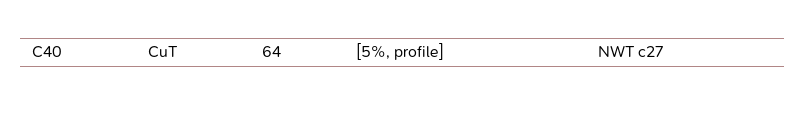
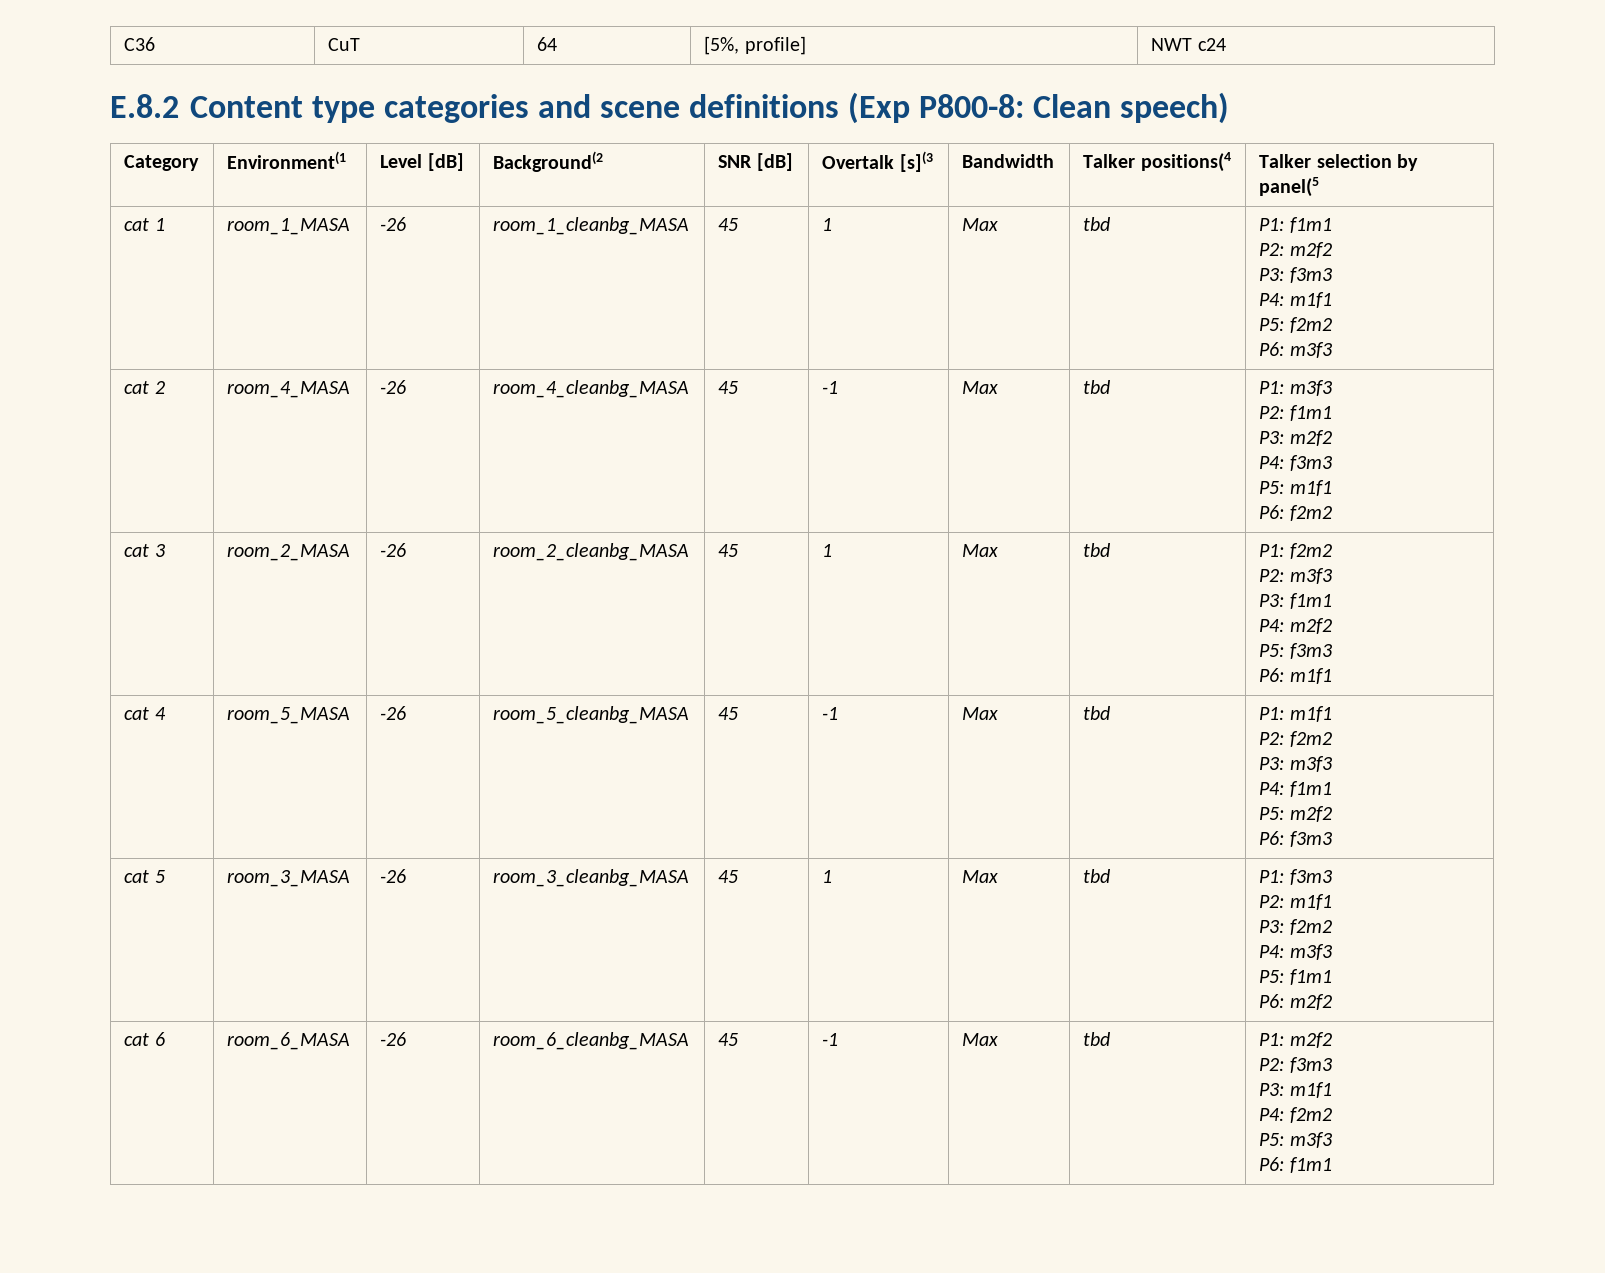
[32,46,63,58] C40 -> [124,37,156,51] C36
[638,46,665,57] c27 -> [1197,38,1226,51] [110,92,1230,124] [124,155,200,171] [227,151,347,169] [380,153,464,171] [493,151,604,172] [718,153,793,171] [822,151,933,172] [962,154,1055,168] [1083,152,1231,172] [1259,154,1418,171] [1259,177,1320,197] [124,218,165,231] [227,218,351,235] [380,217,407,231] [493,217,690,235] [718,218,739,231] [822,218,833,231] [962,218,999,231] [1083,217,1111,231] [1259,217,1332,233] [1259,242,1332,258] [1259,267,1332,283] [1259,292,1332,308] [1259,317,1332,333] [1259,342,1332,358] [124,381,165,394] [227,381,351,398] [380,380,407,394] [493,380,690,398] [718,381,739,394] [822,381,839,394] [962,381,999,394] [1083,380,1111,394] [1259,380,1332,396] [1259,405,1332,421] [1259,430,1332,446] [1259,455,1332,471] [1259,480,1332,496] [1259,505,1332,521] [124,544,165,557] [227,544,351,561] [380,543,407,557] [493,543,690,561] [718,544,739,557] [822,544,833,557] [962,544,999,557] [1083,543,1111,557] [1259,543,1332,559] [1259,568,1332,584] [1259,593,1332,609] [1259,618,1332,634] [1259,643,1332,659] [1259,668,1332,684] [124,707,166,720] [227,707,351,724] [380,706,407,720] [493,706,690,724] [718,707,739,720] [822,707,839,720] [962,707,999,720] [1083,706,1111,720] [1259,706,1332,722] [1259,731,1332,747] [1259,756,1332,772] [1259,781,1332,797] [1259,806,1332,822] [1259,831,1332,847] [124,870,165,883] [227,870,351,887] [380,869,407,883] [493,869,690,887] [718,870,739,883] [822,870,833,883] [962,870,999,883] [1083,869,1111,883] [1259,869,1332,885] [1259,894,1332,910] [1259,919,1332,935] [1259,944,1332,960] [1259,969,1332,985] [1259,994,1332,1010] [124,1032,165,1046] [227,1032,351,1050] [380,1032,407,1046] [493,1032,690,1050] [718,1033,739,1046] [822,1033,839,1046] [962,1033,999,1046] [1083,1032,1111,1046] [1259,1032,1332,1048] [1259,1057,1332,1073] [1259,1082,1332,1098] [1259,1107,1332,1123] [1259,1132,1332,1148] [1259,1157,1332,1173] c24 // E.8.2 Content type categories and scene definitions (Exp P800-8: Clean speech) // Category | Environment(1 | Level [dB] | Background(2 | SNR [dB] | Overtalk [s](3 | Bandwidth | Talker positions(4 | Talker selection by panel(5 // cat 1 | room_1_MASA | -26 | room_1_cleanbg_MASA | 45 | 1 | Max | tbd | P1: f1m1 // P2: m2f2 // P3: f3m3 // P4: m1f1 // P5: f2m2 // P6: m3f3 // cat 2 | room_4_MASA | -26 | room_4_cleanbg_MASA | 45 | -1 | Max | tbd | P1: m3f3 // P2: f1m1 // P3: m2f2 // P4: f3m3 // P5: m1f1 // P6: f2m2 // cat 3 | room_2_MASA | -26 | room_2_cleanbg_MASA | 45 | 1 | Max | tbd | P1: f2m2 // P2: m3f3 // P3: f1m1 // P4: m2f2 // P5: f3m3 // P6: m1f1 // cat 4 | room_5_MASA | -26 | room_5_cleanbg_MASA | 45 | -1 | Max | tbd | P1: m1f1 // P2: f2m2 // P3: m3f3 // P4: f1m1 // P5: m2f2 // P6: f3m3 // cat 5 | room_3_MASA | -26 | room_3_cleanbg_MASA | 45 | 1 | Max | tbd | P1: f3m3 // P2: m1f1 // P3: f2m2 // P4: m3f3 // P5: f1m1 // P6: m2f2 // cat 6 | room_6_MASA | -26 | room_6_cleanbg_MASA | 45 | -1 | Max | tbd | P1: m2f2 // P2: f3m3 // P3: m1f1 // P4: f2m2 // P5: m3f3 // P6: f1m1

